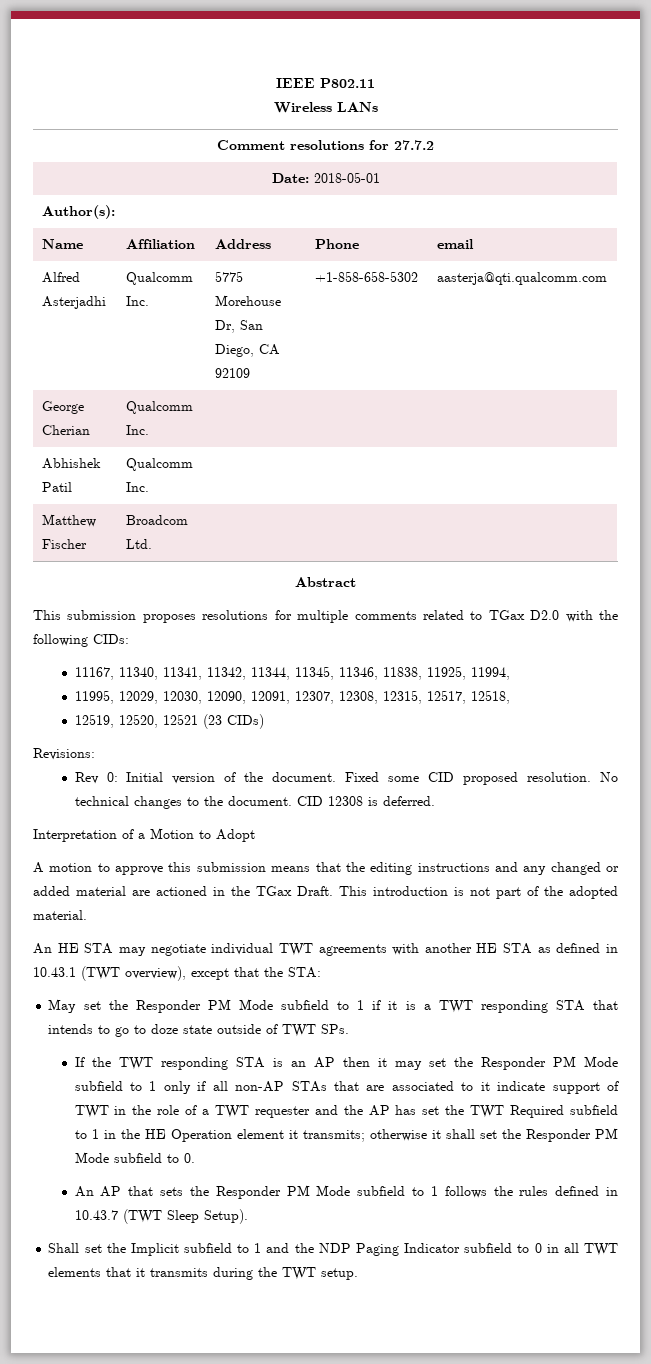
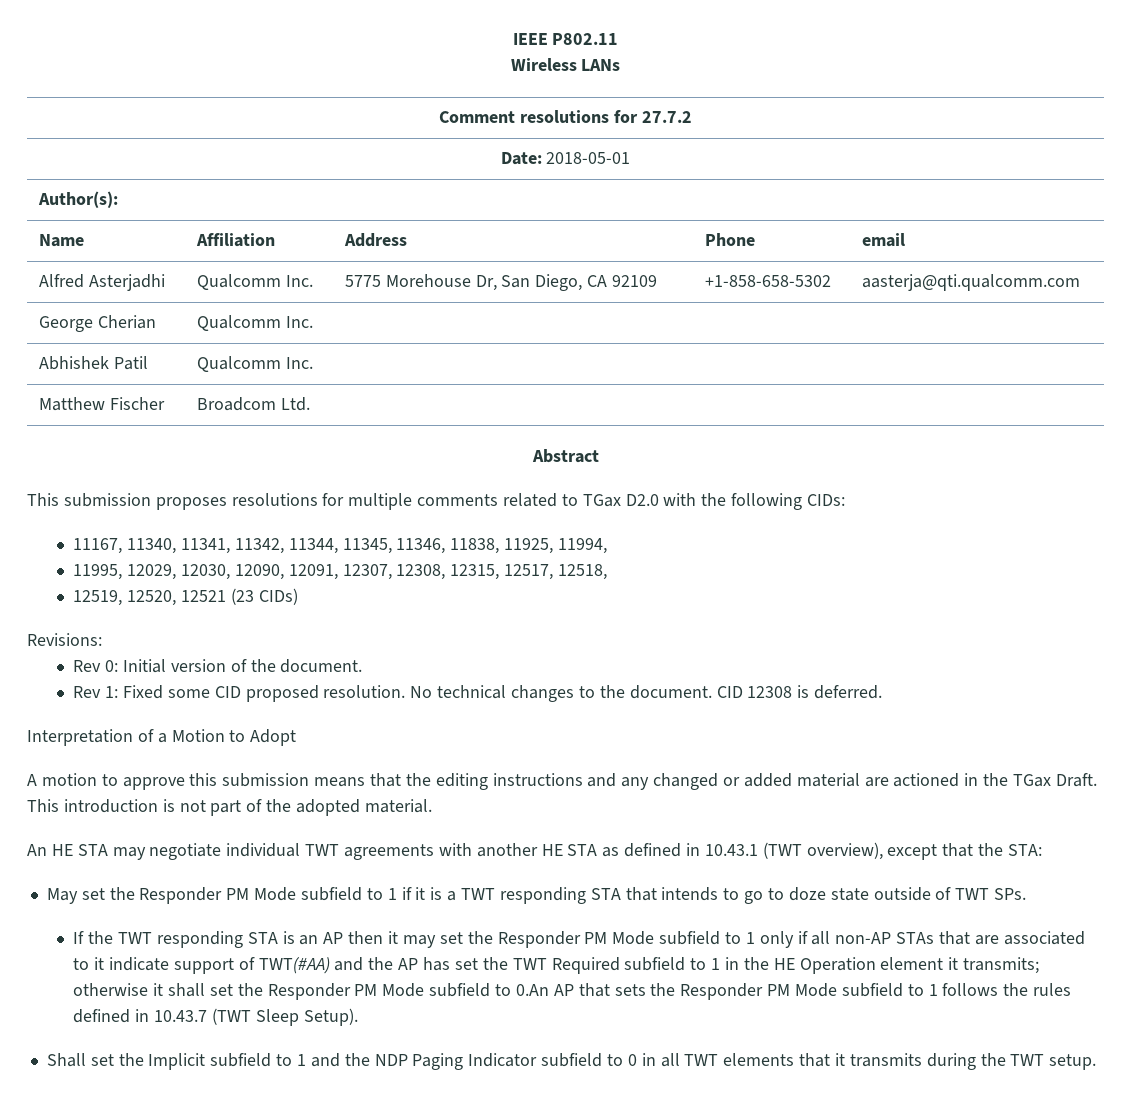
(337, 777) none -> [73,686,119,698] // Rev 1:
[74,1105,310,1118] TWT in the role of a TWT requester -> [258,957,330,974] TWT(#AA)
[183,1153,195,1163] [74,1186,94,1197] 0. // An -> [515,984,549,996] 0.An

